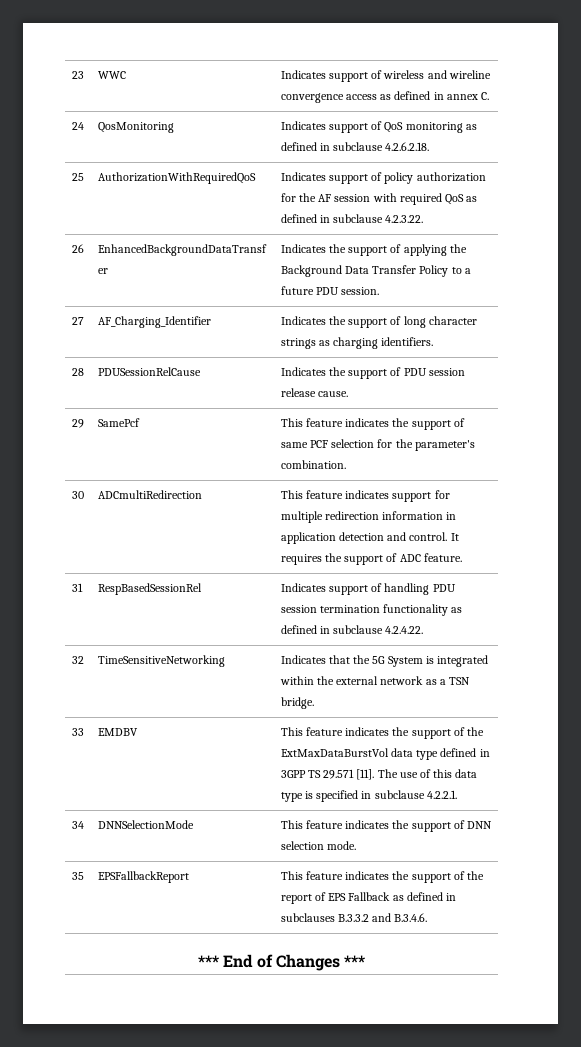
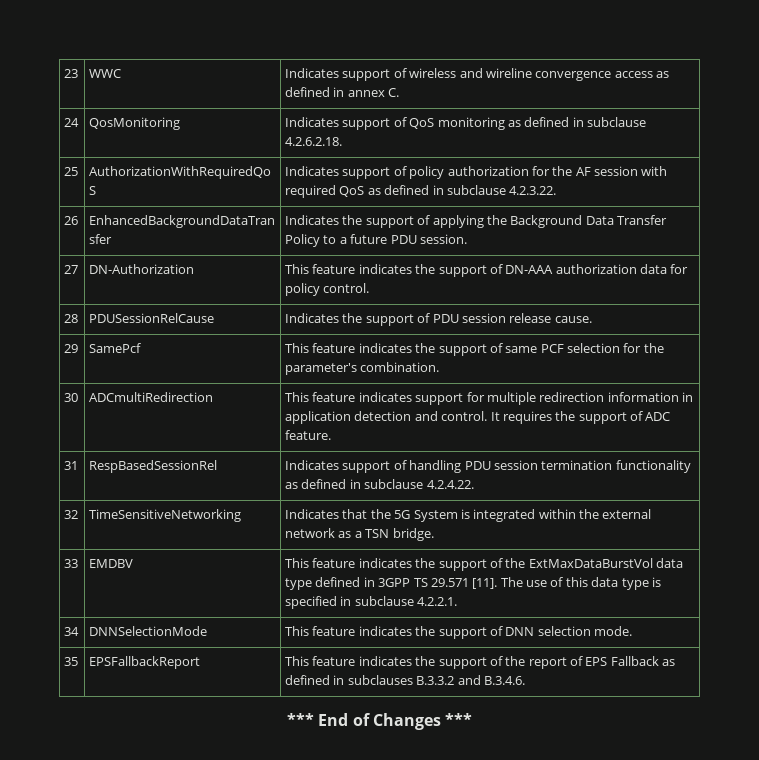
[97,316,211,328] [280,316,477,328] [280,337,434,349] AF_Charging_Identifier | Indicates the support of long character strings as charging identifiers. -> [89,264,195,274] [285,264,689,277] [285,283,370,296] DN-Authorization | This feature indicates the support of DN-AAA authorization data for policy control.

